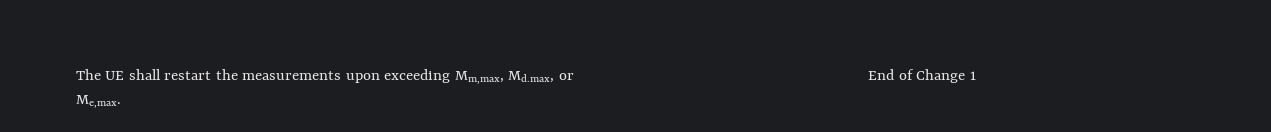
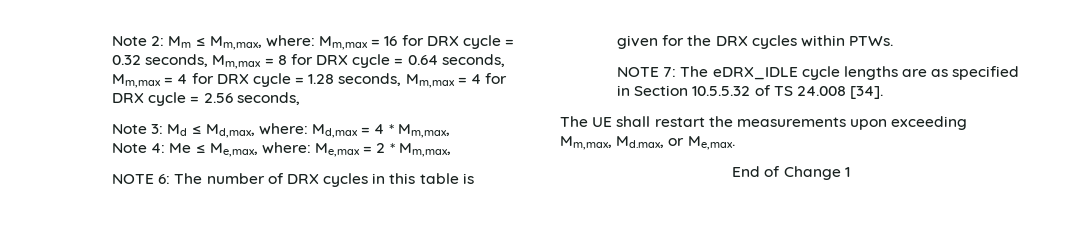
(76, 74) none -> [111,35,515,50] [111,54,505,69] [111,73,508,88] [111,92,300,106] [111,123,450,138] [111,142,451,157] [111,173,474,187] [616,35,894,49] [616,66,1020,80] [616,85,884,99] Note 2: Mm ≤ Mm,max, where: Mm,max = 16 for DRX cycle = 0.32 seconds, Mm,max = 8 for DRX cycle = 0.64 seconds, Mm,max = 4 for DRX cycle = 1.28 seconds, Mm,max = 4 for DRX cycle = 2.56 seconds, // Note 3: Md ≤ Md,max, where: Md,max = 4 * Mm,max, // Note 4: Me ≤ Me,max, where: Me,max = 2 * Mm,max, // NOTE 6: The number of DRX cycles in this table is given for the DRX cycles within PTWs. // NOTE 7: The eDRX_IDLE cycle lengths are as specified in Section 10.5.5.32 of TS 24.008 [34]. //

